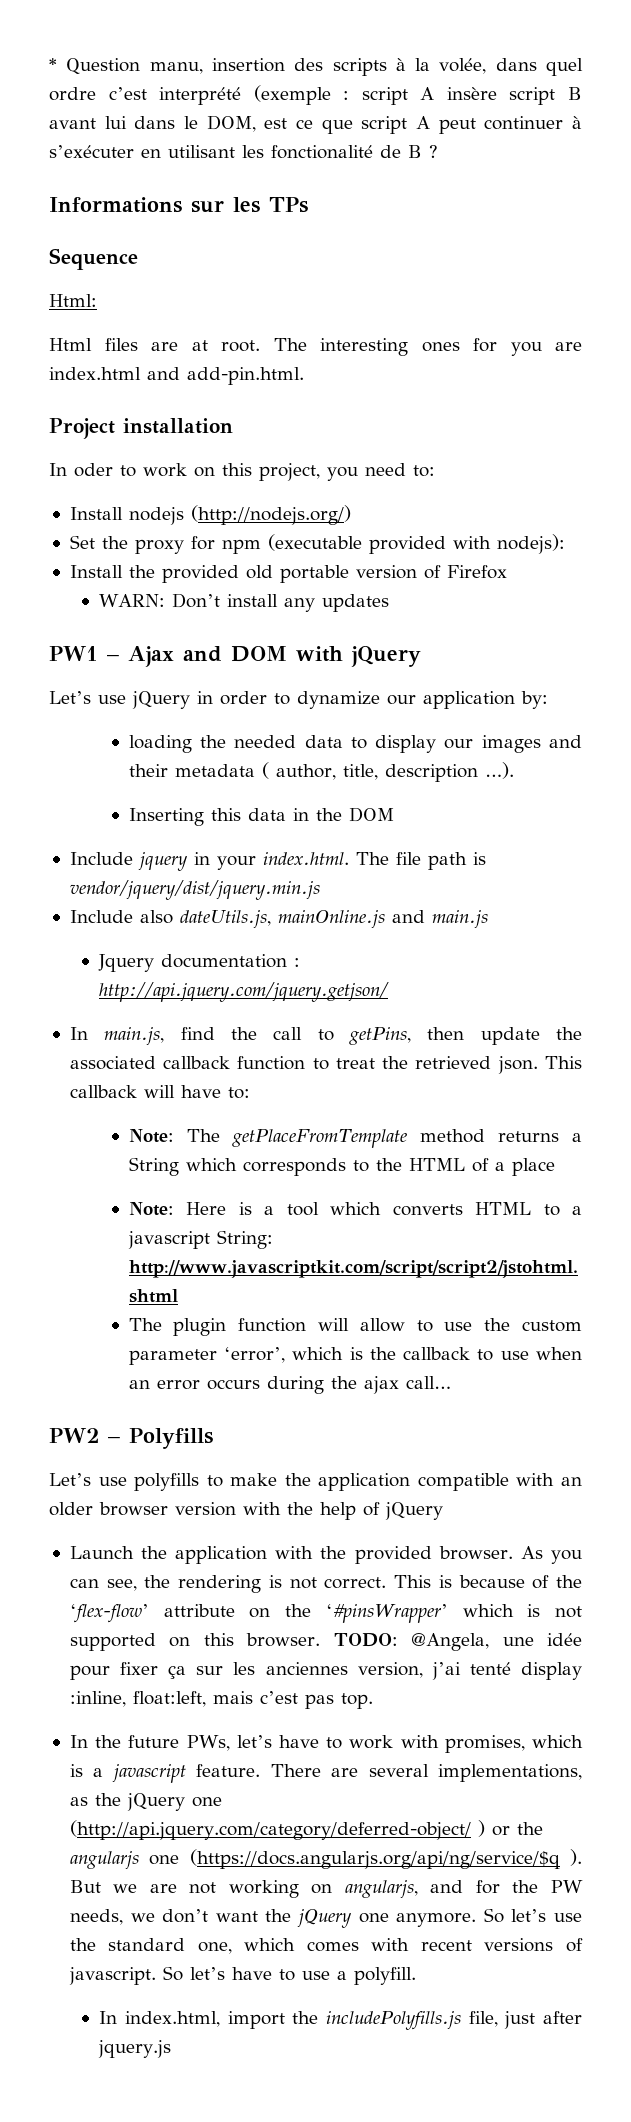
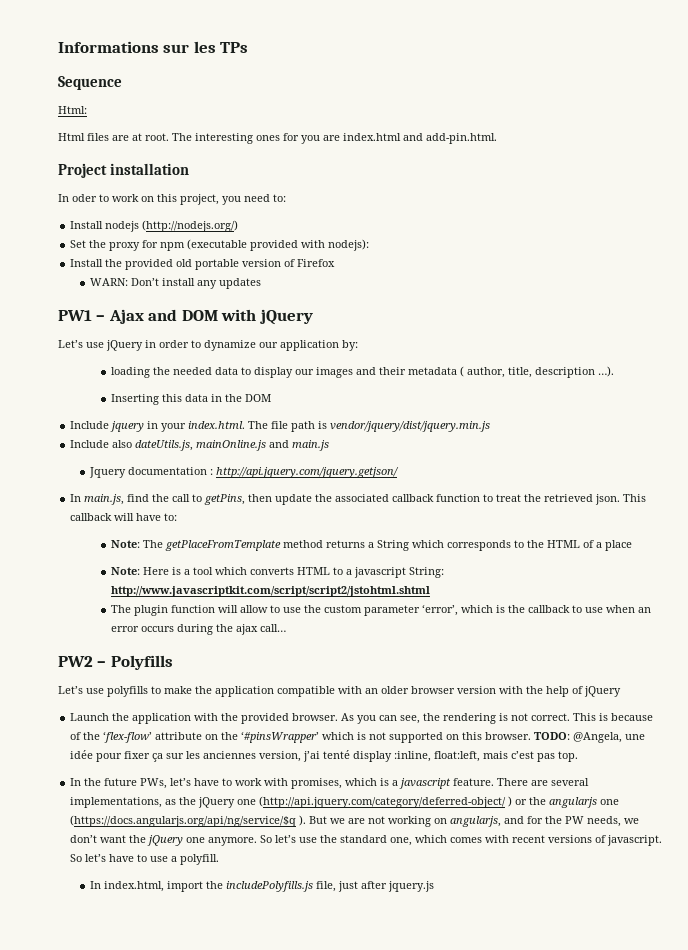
[49,58,584,76] [49,85,582,105] [49,115,583,134] [49,145,438,159] * Question manu, insertion des scripts à la volée, dans quel ordre c’est interprété (exemple : script A insère script B avant lui dans le DOM, est ce que script A peut continuer à s’exécuter en utilisant les fonctionalité de B ? // -> (58, 47) none

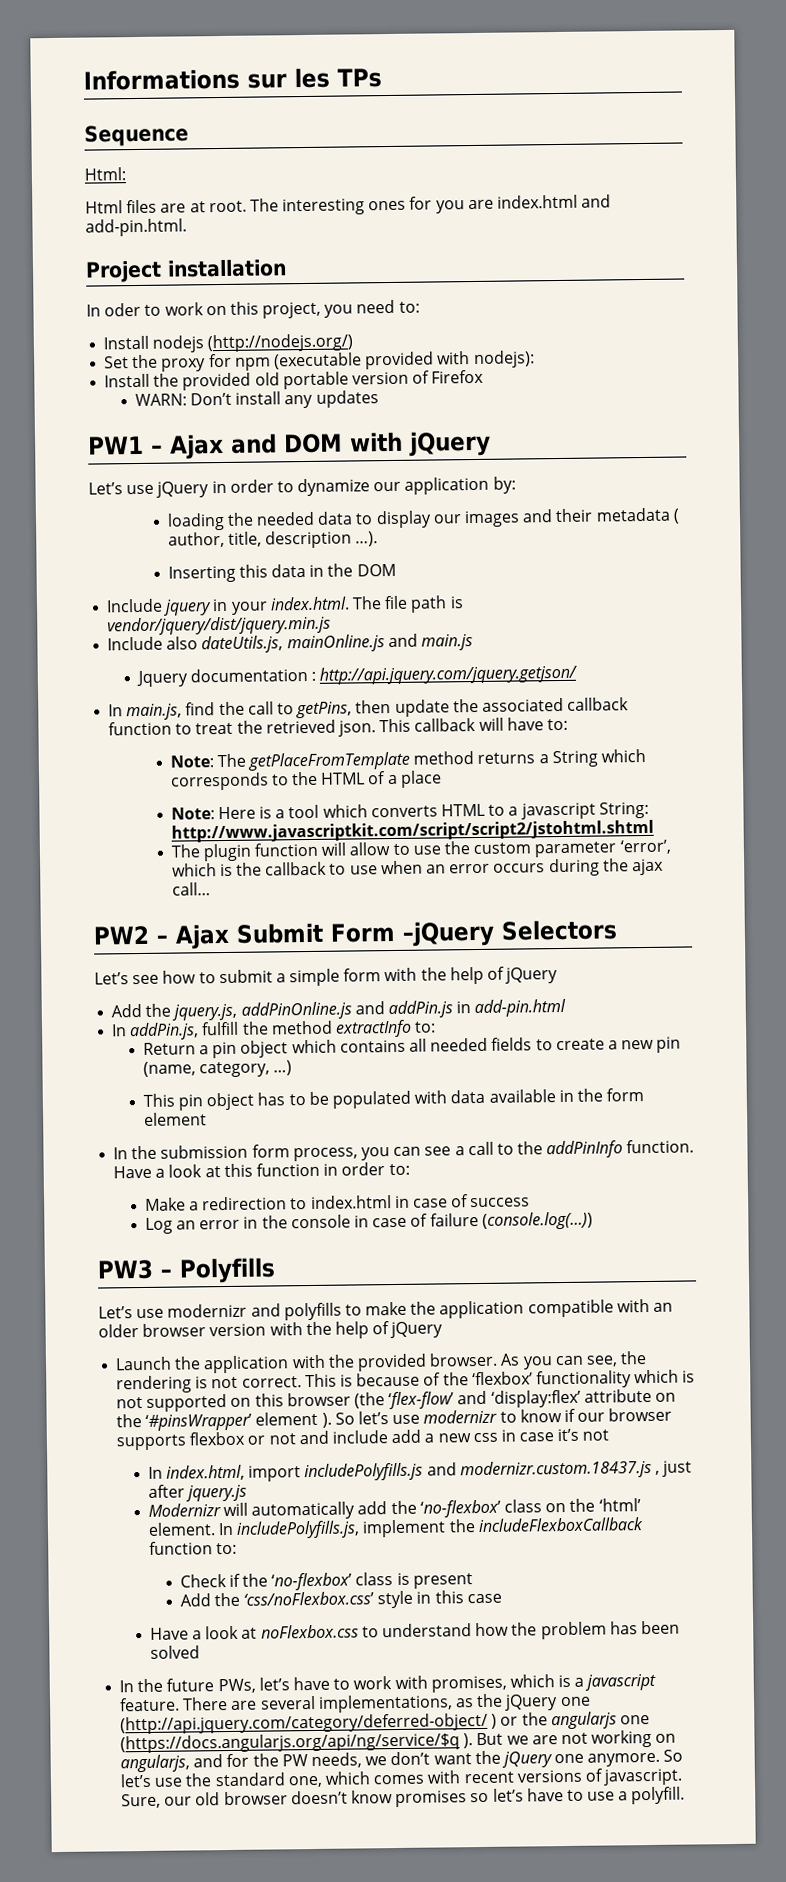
(107, 664) none -> [175,919,617,950] [94,966,559,987] [111,998,567,1021] [111,1019,437,1041] [142,1036,682,1059] [142,1060,293,1078] [142,1088,645,1111] [143,1112,207,1126] [113,1139,695,1162] [113,1162,410,1179] [144,1194,531,1211] [144,1211,593,1234] [97,1259,172,1280] Ajax Submit Form –jQuery Selectors // Let’s see how to submit a simple form with the help of jQuery // Add the jquery.js, addPinOnline.js and addPin.js in add-pin.html // In addPin.js, fulfill the method extractInfo to: // Return a pin object which contains all needed fields to create a new pin (name, category, …) // This pin object has to be populated with data available in the form element // In the submission form process, you can see a call to the addPinInfo function. Have a look at this function in order to: // Make a redirection to index.html in case of success // Log an error in the console in case of failure (console.log(…)) // PW3 –
(104, 691) none -> [167,1303,281,1318] modernizr and
[103,731,320,743] ‘flex-flow’ attribute on the ‘#pinsWrapper’ -> [471,1370,632,1389] ‘flexbox’ functionality
[485,732,646,743] [70,750,579,762] browser. TODO: @Angela, une idée pour fixer ça sur les anciennes version, j’ai tenté display :inline, float:left, mais c’est pas top. -> [286,1388,676,1410] [116,1407,673,1431] [116,1428,610,1451] [147,1459,693,1482] [147,1484,248,1502] [147,1498,641,1520] [147,1517,644,1539] [148,1541,238,1555] [179,1572,473,1591] [179,1590,502,1609] [149,1620,680,1640] [149,1645,200,1659] browser (the ‘flex-flow’ and ‘display:flex’ attribute on the ‘#pinsWrapper’ element ). So let’s use modernizr to know if our browser supports flexbox or not and include add a new css in case it’s not // In index.html, import includePolyfills.js and modernizr.custom.18437.js , just after jquery.js // Modernizr will automatically add the ‘no-flexbox’ class on the ‘html’ element. In includePolyfills.js, implement the includeFlexboxCallback function to: // Check if the ‘no-flexbox’ class is present // Add the ‘css/noFlexbox.css’ style in this case // Have a look at noFlexbox.css to understand how the problem has been solved
[70,854,83,862] So -> [121,1790,490,1809] Sure, our old browser doesn’t know promises so
[90,881,435,892] // In index.html, import the includePolyfills.js file, just after jquery.js -> (686, 1795) none

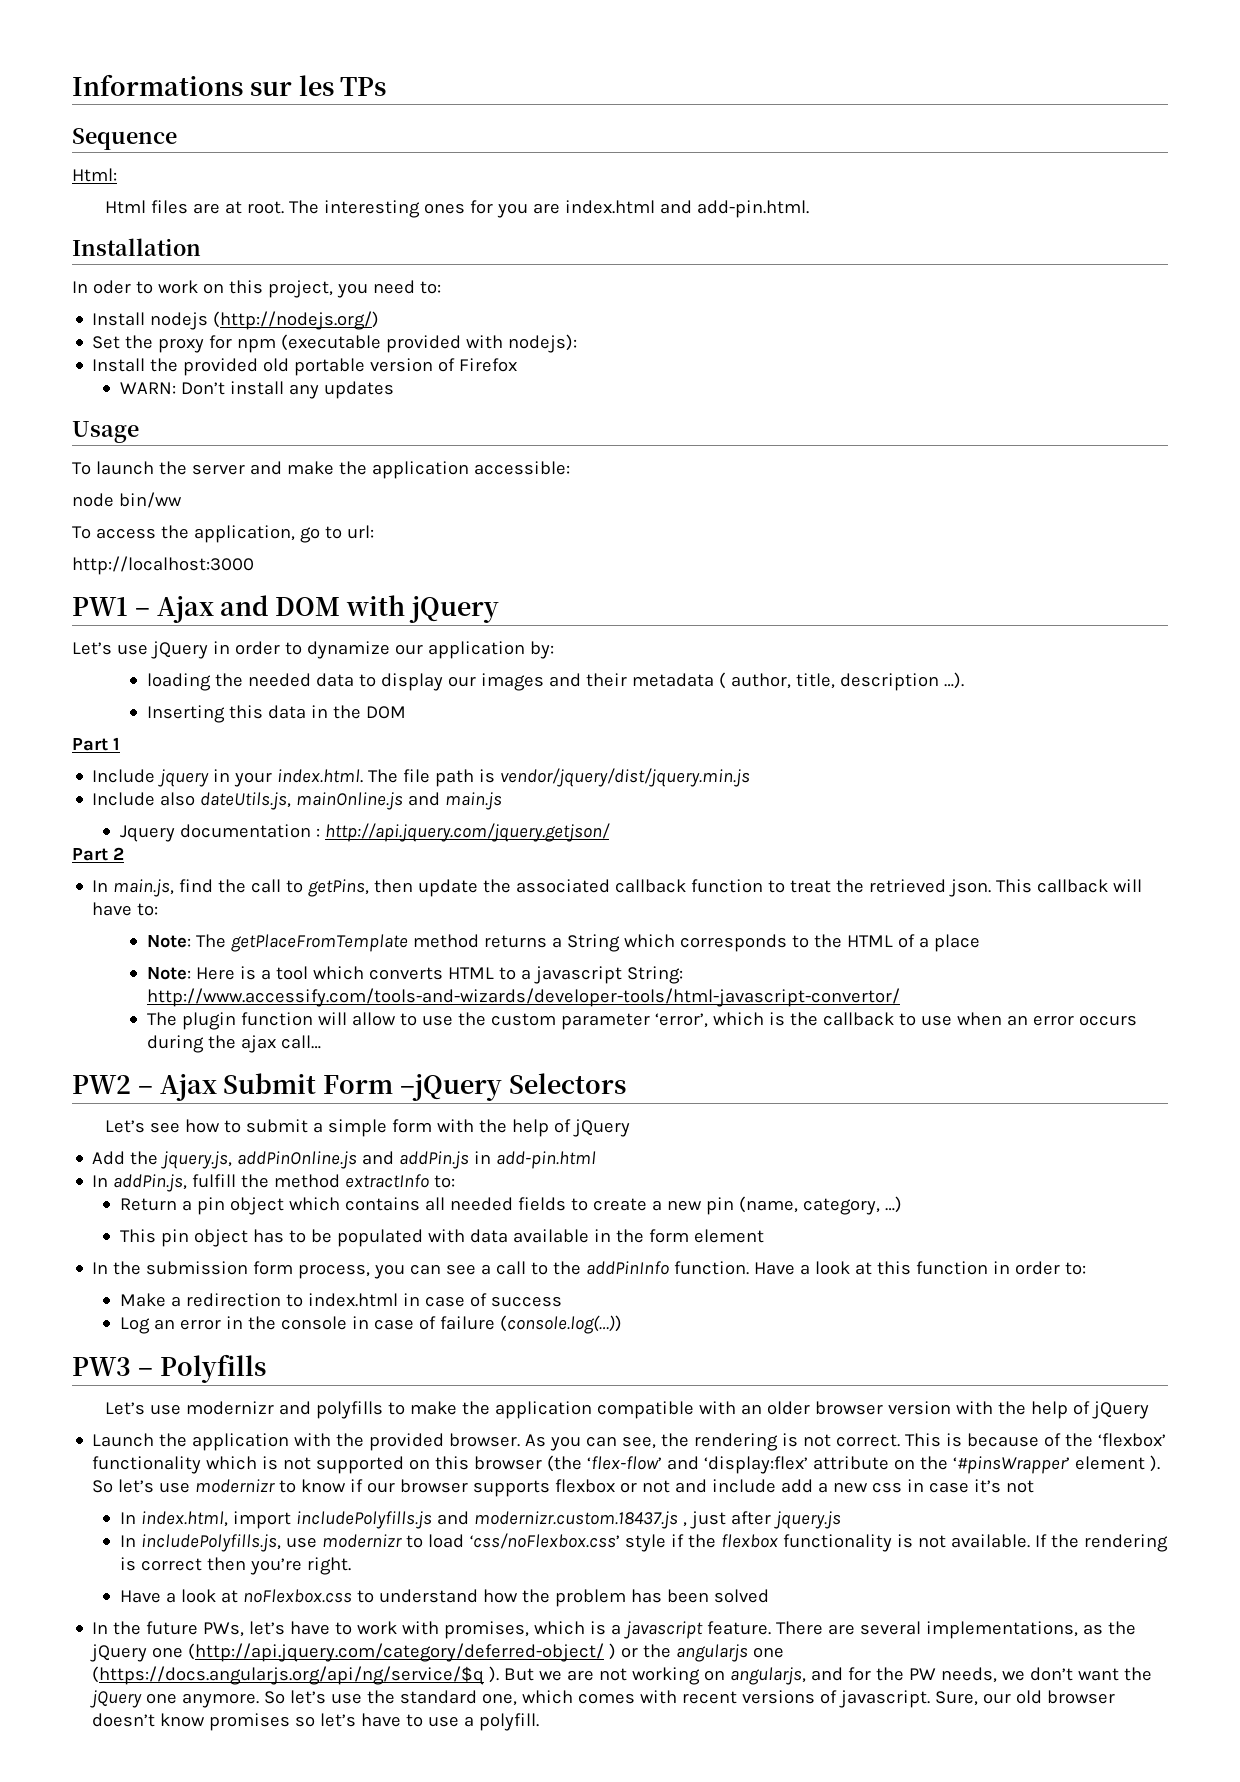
[85,259,287,283] Project installation -> [72,238,201,256] Installation
(379, 399) none -> [72,421,139,443] [72,461,570,479] [72,492,182,508] [72,525,374,543] [72,556,254,575] // Usage // To launch the server and make the application accessible: // node bin/ww // To access the application, go to url: // http://localhost:3000
(396, 570) none -> [72,737,120,751] // Part 1
(578, 674) none -> [72,847,124,861] // Part 2
[170,819,654,843] http://www.javascriptkit.com/script/script2/jstohtml.shtml -> [146,988,900,1007] http://www.accessify.com/tools-and-wizards/developer-tools/html-javascript-convertor/
[147,1498,641,1520] [147,1517,644,1539] [148,1541,238,1555] [179,1572,473,1591] [179,1590,502,1609] Modernizr will automatically add the ‘no-flexbox’ class on the ‘html’ element. In includePolyfills.js, implement the includeFlexboxCallback function to: // Check if the ‘no-flexbox’ class is present // Add the ‘css/noFlexbox.css’ style in this case -> [119,1533,1168,1552] [119,1557,351,1575] In includePolyfills.js, use modernizr to load ‘css/noFlexbox.css’ style if the flexbox functionality is not available. If the rendering is correct then you’re right.

